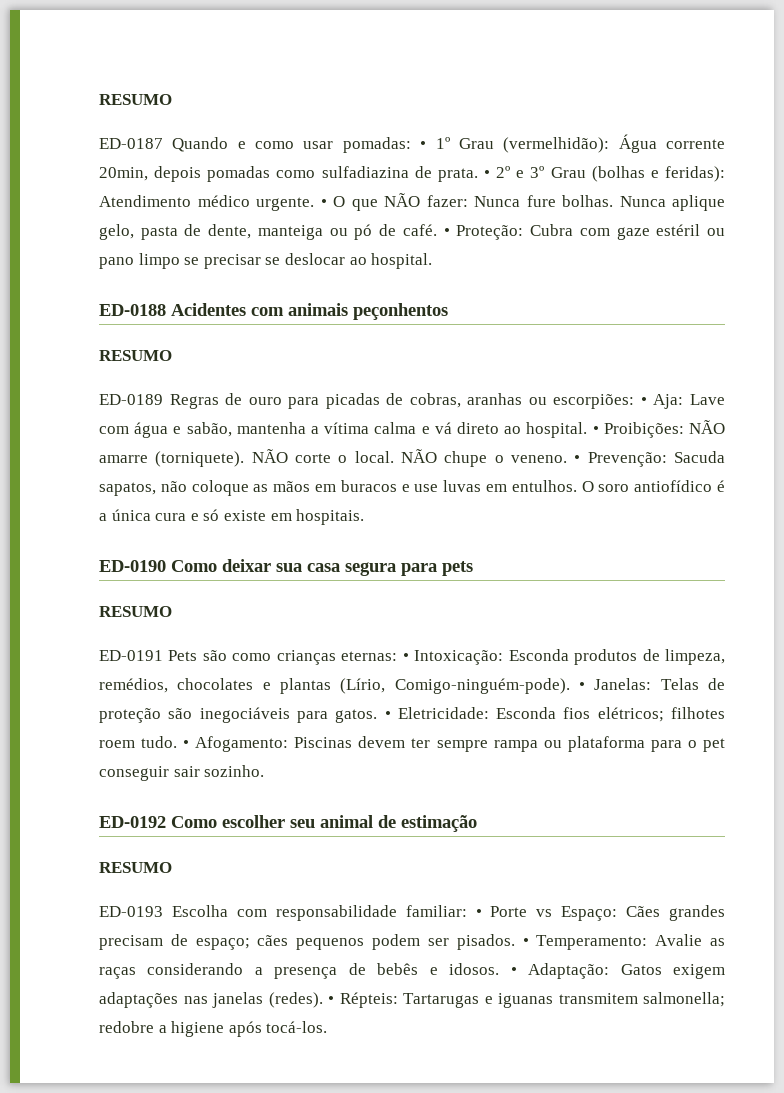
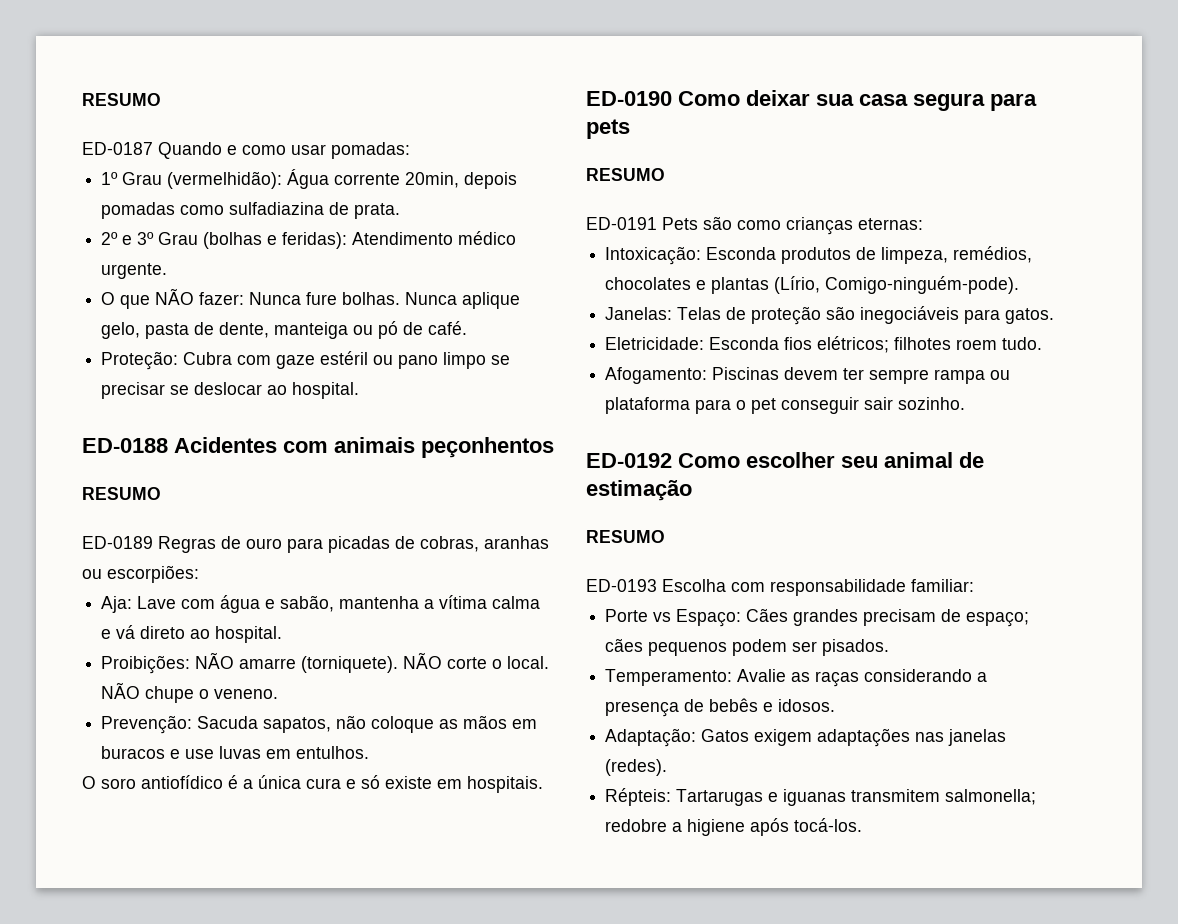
[420,141,427,149] • -> (410, 150) //
[484,170,491,178] • -> (401, 211) //
[320,199,327,207] • -> (168, 271) //
[443,228,450,236] • -> (468, 328) //
[640,397,647,405] • -> (199, 574) //
[592,426,599,434] • -> (283, 634) //
[574,455,581,463] • -> (279, 694) //
(577, 486) none -> (370, 752) //
[402,653,409,661] • -> (923, 224) //
[578,682,585,690] • -> (1020, 285) //
[384,711,391,719] • -> (1055, 316) //
[183,740,190,748] • -> (1043, 343) //
[475,909,482,917] • -> (974, 585) //
[522,938,529,946] • -> (890, 647) //
[510,967,517,975] • -> (836, 705) //
[328,996,334,1004] • -> (668, 767) //

